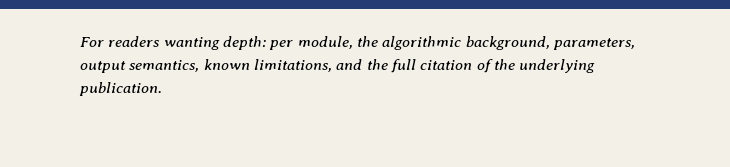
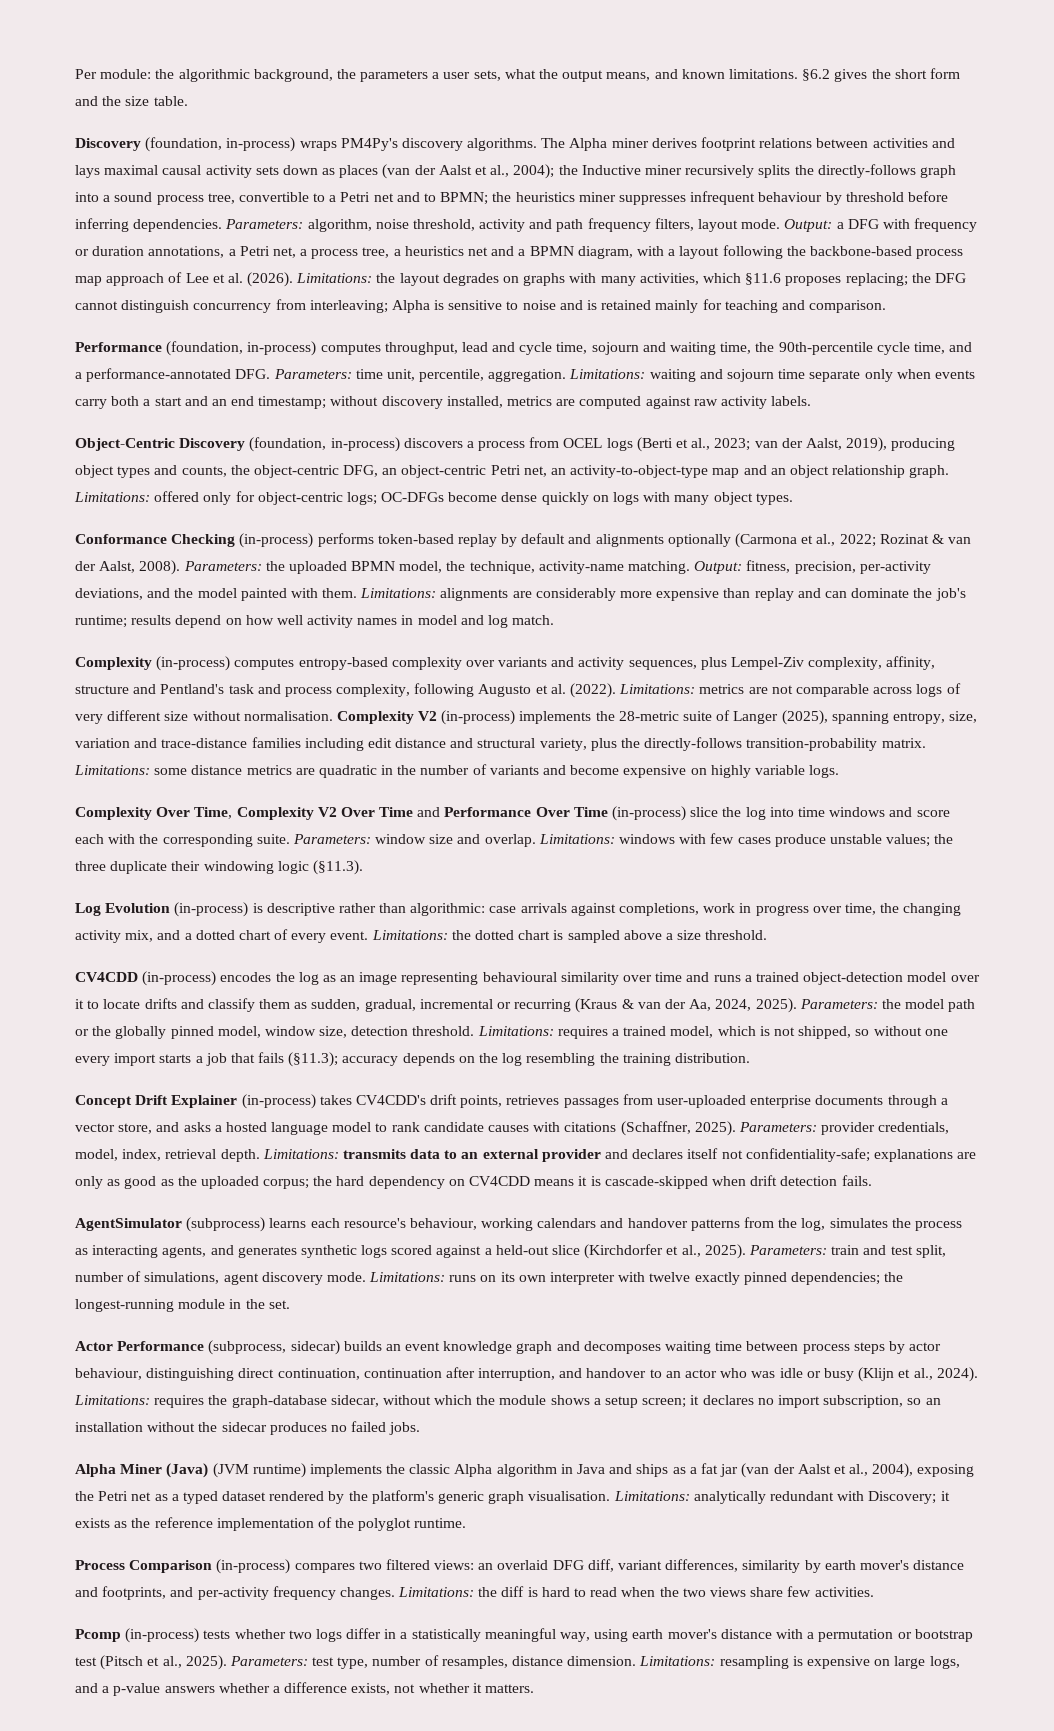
[80,36,635,50] [80,59,596,73] [79,82,162,96] For readers wanting depth: per module, the algorithmic background, parameters, output semantics, known limitations, and the full citation of the underlying publication. -> [75,68,960,82] [75,96,188,106] [75,137,955,152] [75,164,956,179] [75,191,948,205] [75,218,978,232] [75,245,964,259] [75,272,966,287] [75,299,887,313] [75,341,973,356] [75,368,975,382] [75,396,812,409] [75,437,956,452] [75,465,950,478] [74,491,793,505] [75,533,972,548] [75,560,931,575] [75,588,966,601] [75,615,555,628] [75,656,936,671] [75,683,961,698] [75,710,978,725] [75,737,926,751] [74,764,840,778] [75,806,950,821] [75,833,954,847] [75,860,363,875] [75,902,962,917] [75,929,768,943] [75,971,980,986] [75,998,976,1013] [75,1026,948,1039] [75,1052,750,1067] [75,1094,948,1109] [75,1121,950,1136] [75,1148,977,1162] [75,1175,872,1189] [75,1217,962,1232] [75,1244,946,1259] [75,1271,904,1285] [75,1299,290,1312] [75,1340,942,1355] [75,1367,978,1382] [74,1395,941,1408] [75,1421,421,1435] [75,1463,975,1478] [75,1490,950,1504] [75,1517,467,1531] [75,1559,965,1574] [75,1586,874,1600] [75,1628,973,1643] [75,1655,960,1670] [75,1682,535,1696] Per module: the algorithmic background, the parameters a user sets, what the output means, and known limitations. §6.2 gives the short form and the size table. // Discovery (foundation, in-process) wraps PM4Py's discovery algorithms. The Alpha miner derives footprint relations between activities and lays maximal causal activity sets down as places (van der Aalst et al., 2004); the Inductive miner recursively splits the directly-follows graph into a sound process tree, convertible to a Petri net and to BPMN; the heuristics miner suppresses infrequent behaviour by threshold before inferring dependencies. Parameters: algorithm, noise threshold, activity and path frequency filters, layout mode. Output: a DFG with frequency or duration annotations, a Petri net, a process tree, a heuristics net and a BPMN diagram, with a layout following the backbone-based process map approach of Lee et al. (2026). Limitations: the layout degrades on graphs with many activities, which §11.6 proposes replacing; the DFG cannot distinguish concurrency from interleaving; Alpha is sensitive to noise and is retained mainly for teaching and comparison. // Performance (foundation, in-process) computes throughput, lead and cycle time, sojourn and waiting time, the 90th-percentile cycle time, and a performance-annotated DFG. Parameters: time unit, percentile, aggregation. Limitations: waiting and sojourn time separate only when events carry both a start and an end timestamp; without discovery installed, metrics are computed against raw activity labels. // Object-Centric Discovery (foundation, in-process) discovers a process from OCEL logs (Berti et al., 2023; van der Aalst, 2019), producing object types and counts, the object-centric DFG, an object-centric Petri net, an activity-to-object-type map and an object relationship graph. Limitations: offered only for object-centric logs; OC-DFGs become dense quickly on logs with many object types. // Conformance Checking (in-process) performs token-based replay by default and alignments optionally (Carmona et al., 2022; Rozinat & van der Aalst, 2008). Parameters: the uploaded BPMN model, the technique, activity-name matching. Output: fitness, precision, per-activity deviations, and the model painted with them. Limitations: alignments are considerably more expensive than replay and can dominate the job's runtime; results depend on how well activity names in model and log match. // Complexity (in-process) computes entropy-based complexity over variants and activity sequences, plus Lempel-Ziv complexity, affinity, structure and Pentland's task and process complexity, following Augusto et al. (2022). Limitations: metrics are not comparable across logs of very different size without normalisation. Complexity V2 (in-process) implements the 28-metric suite of Langer (2025), spanning entropy, size, variation and trace-distance families including edit distance and structural variety, plus the directly-follows transition-probability matrix. Limitations: some distance metrics are quadratic in the number of variants and become expensive on highly variable logs. // Complexity Over Time, Complexity V2 Over Time and Performance Over Time (in-process) slice the log into time windows and score each with the corresponding suite. Parameters: window size and overlap. Limitations: windows with few cases produce unstable values; the three duplicate their windowing logic (§11.3). // Log Evolution (in-process) is descriptive rather than algorithmic: case arrivals against completions, work in progress over time, the changing activity mix, and a dotted chart of every event. Limitations: the dotted chart is sampled above a size threshold. // CV4CDD (in-process) encodes the log as an image representing behavioural similarity over time and runs a trained object-detection model over it to locate drifts and classify them as sudden, gradual, incremental or recurring (Kraus & van der Aa, 2024, 2025). Parameters: the model path or the globally pinned model, window size, detection threshold. Limitations: requires a trained model, which is not shipped, so without one every import starts a job that fails (§11.3); accuracy depends on the log resembling the training distribution. // Concept Drift Explainer (in-process) takes CV4CDD's drift points, retrieves passages from user-uploaded enterprise documents through a vector store, and asks a hosted language model to rank candidate causes with citations (Schaffner, 2025). Parameters: provider credentials, model, index, retrieval depth. Limitations: transmits data to an external provider and declares itself not confidentiality-safe; explanations are only as good as the uploaded corpus; the hard dependency on CV4CDD means it is cascade-skipped when drift detection fails. // AgentSimulator (subprocess) learns each resource's behaviour, working calendars and handover patterns from the log, simulates the process as interacting agents, and generates synthetic logs scored against a held-out slice (Kirchdorfer et al., 2025). Parameters: train and test split, number of simulations, agent discovery mode. Limitations: runs on its own interpreter with twelve exactly pinned dependencies; the longest-running module in the set. // Actor Performance (subprocess, sidecar) builds an event knowledge graph and decomposes waiting time between process steps by actor behaviour, distinguishing direct continuation, continuation after interruption, and handover to an actor who was idle or busy (Klijn et al., 2024). Limitations: requires the graph-database sidecar, without which the module shows a setup screen; it declares no import subscription, so an installation without the sidecar produces no failed jobs. // Alpha Miner (Java) (JVM runtime) implements the classic Alpha algorithm in Java and ships as a fat jar (van der Aalst et al., 2004), exposing the Petri net as a typed dataset rendered by the platform's generic graph visualisation. Limitations: analytically redundant with Discovery; it exists as the reference implementation of the polyglot runtime. // Process Comparison (in-process) compares two filtered views: an overlaid DFG diff, variant differences, similarity by earth mover's distance and footprints, and per-activity frequency changes. Limitations: the diff is hard to read when the two views share few activities. // Pcomp (in-process) tests whether two logs differ in a statistically meaningful way, using earth mover's distance with a permutation or bootstrap test (Pitsch et al., 2025). Parameters: test type, number of resamples, distance dimension. Limitations: resampling is expensive on large logs, and a p-value answers whether a difference exists, not whether it matters.

